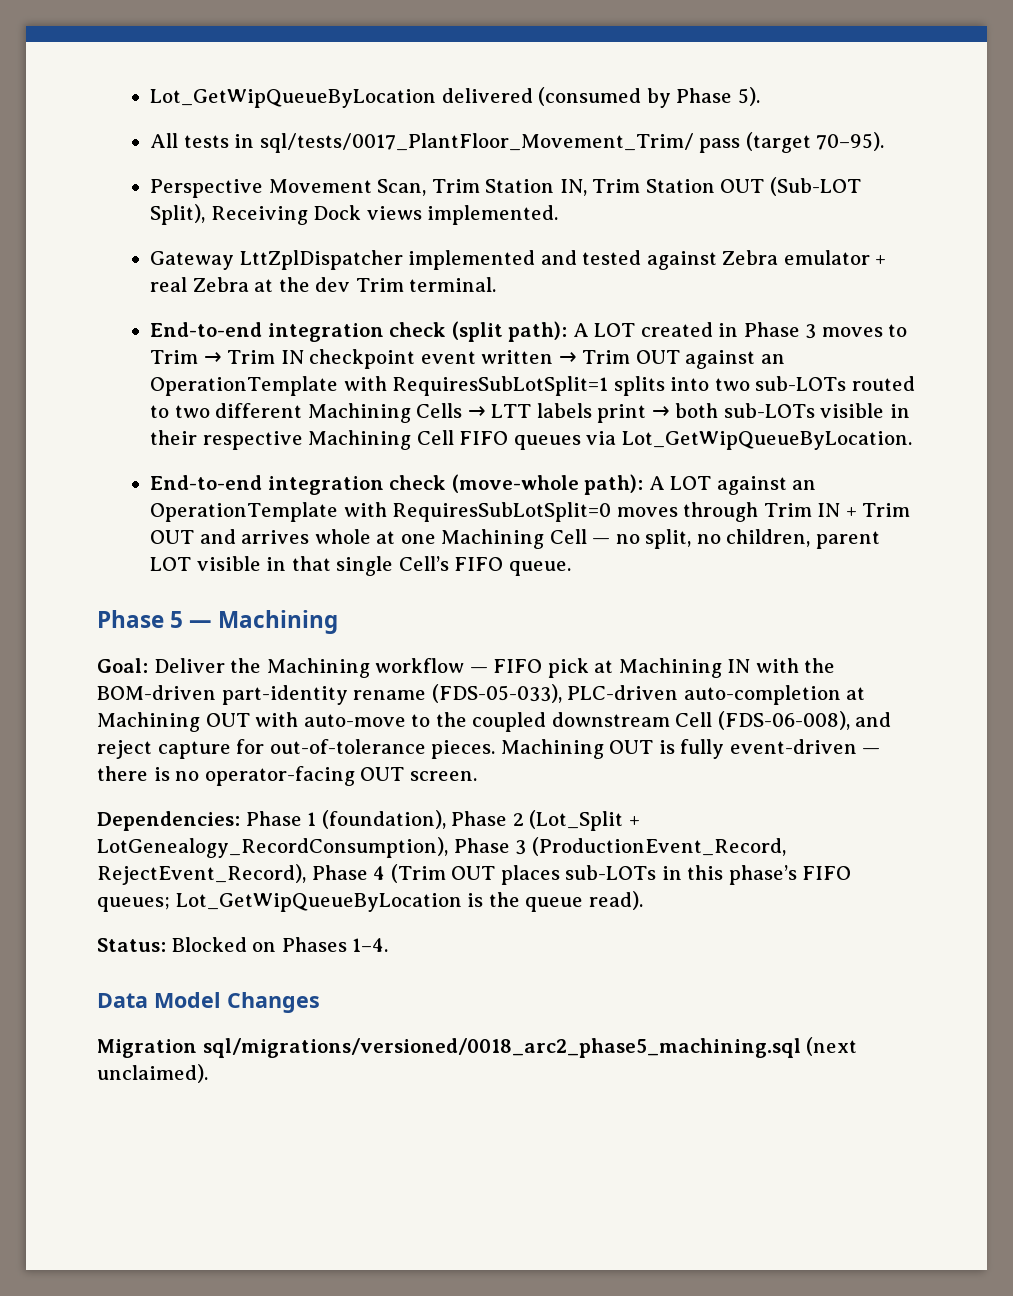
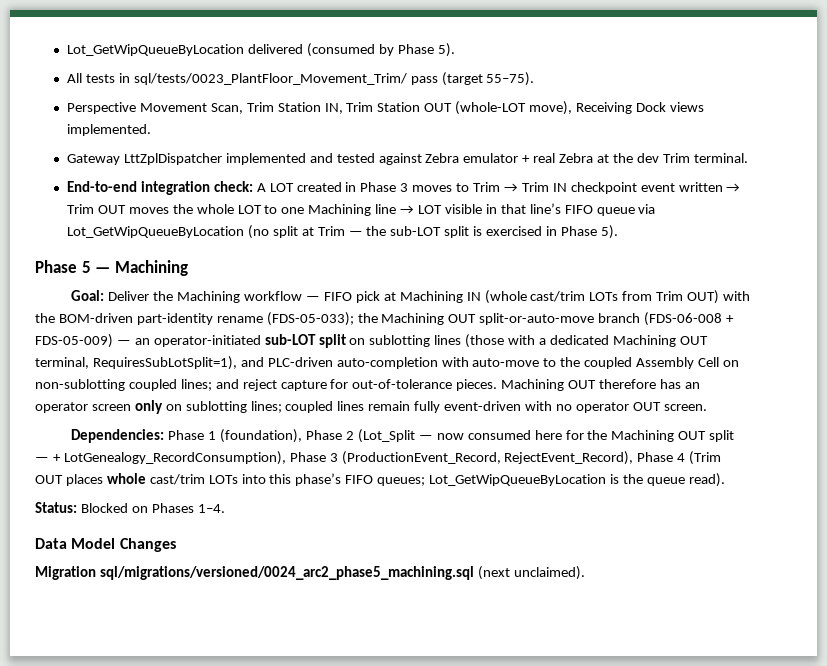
[259,133,694,153] sql/tests/0017_PlantFloor_Movement_Trim/ -> [133,73,407,85] sql/tests/0023_PlantFloor_Movement_Trim/
[816,132,885,151] 70–95). -> [486,72,535,86] 55–75).
[769,177,861,196] [149,204,205,225] (Sub-LOT Split), -> [455,101,573,115] (whole-LOT move),
[389,321,568,342] check (split path): -> [213,181,253,192] check:
[685,350,785,369] [149,376,915,396] [149,403,910,423] [149,430,912,450] [149,474,817,495] [149,502,911,522] [149,529,880,549] [149,556,571,576] against an OperationTemplate with RequiresSubLotSplit=1 splits into two sub-LOTs routed to two different Machining Cells → LTT labels print → both sub-LOTs visible in their respective Machining Cell FIFO queues via Lot_GetWipQueueByLocation. // End-to-end integration check (move-whole path): A LOT against an OperationTemplate with RequiresSubLotSplit=0 moves through Trim IN + Trim OUT and arrives whole at one Machining Cell — no split, no children, parent LOT visible in that single Cell’s FIFO queue. -> [128,203,656,216] [66,225,618,239] moves the whole LOT to one Machining line → LOT visible in that line’s FIFO queue via Lot_GetWipQueueByLocation (no split at Trim — the sub-LOT split is exercised in Phase 5).
(751, 666) none -> [484,290,720,304] (whole cast/trim LOTs from Trim OUT)
[431,684,866,705] [97,712,250,732] (FDS-05-033), PLC-driven auto-completion at Machining OUT -> [266,312,735,326] [35,334,708,348] [35,356,438,370] (FDS-05-033); the Machining OUT split-or-auto-move branch (FDS-06-008 + FDS-05-009) — an operator-initiated sub-LOT split on sublotting lines (those with a dedicated Machining OUT terminal, RequiresSubLotSplit=1), and PLC-driven auto-completion
[551,711,850,730] downstream Cell (FDS-06-008), -> [636,357,739,369] [35,379,212,391] Assembly Cell on non-sublotting coupled lines;
[658,739,881,759] [97,766,355,786] is fully event-driven — there is no operator-facing -> [599,379,700,389] [35,400,629,414] therefore has an operator screen only on sublotting lines; coupled lines remain fully event-driven with no operator
(624, 820) none -> [418,430,735,442] [35,457,49,462] — now consumed here for the Machining OUT split —
[565,865,682,880] sub-LOTs in -> [106,473,266,485] whole cast/trim LOTs into
[202,1038,801,1058] sql/migrations/versioned/0018_arc2_phase5_machining.sql -> [99,566,474,580] sql/migrations/versioned/0024_arc2_phase5_machining.sql

